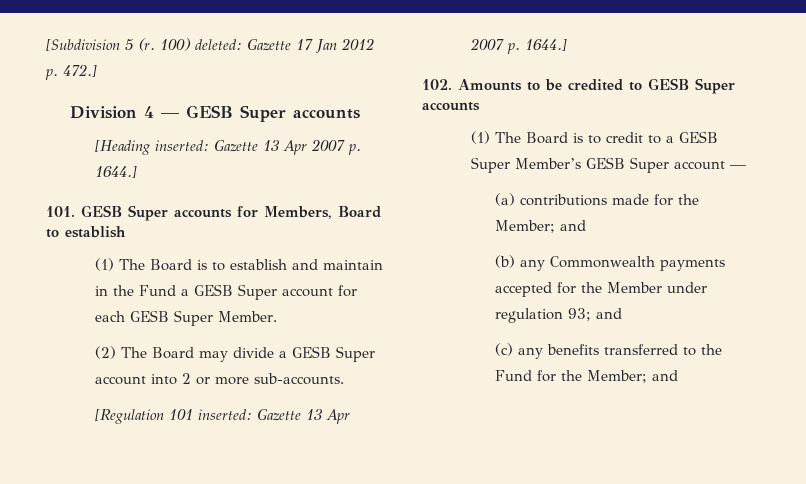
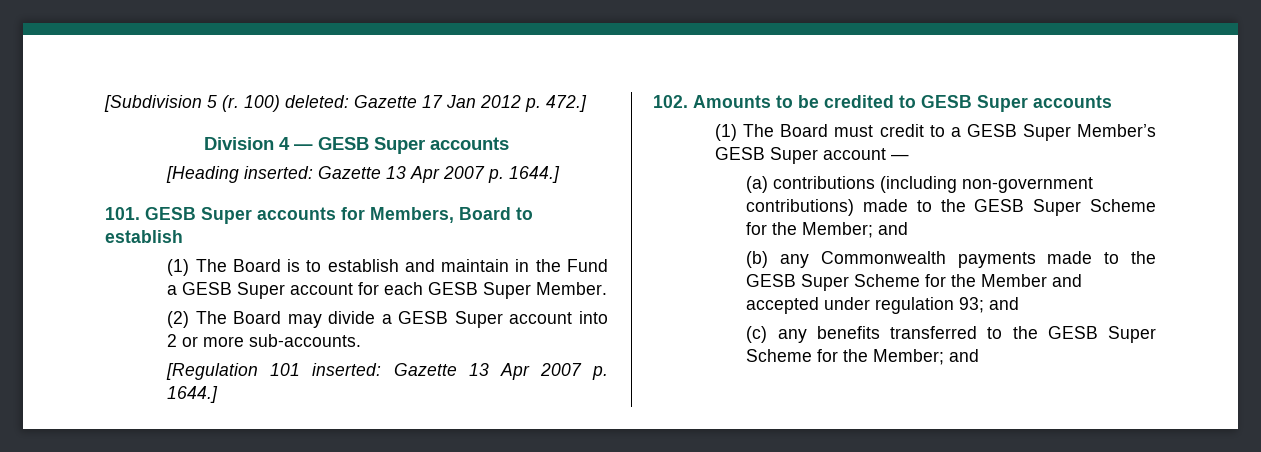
[572,133,601,144] is to -> [834,125,874,137] must
[612,194,650,205] made -> [880,176,1094,193] [746,199,1156,216] (including non-government contributions) made to the GESB Super Scheme
[495,282,553,297] accepted -> [1047,251,1156,264] [746,274,921,291] made to the GESB Super Scheme
(663, 287) none -> [1052,274,1083,287] [746,297,820,314] and accepted
[495,370,533,381] Fund -> [1047,326,1156,343] [746,349,813,362] GESB Super Scheme

